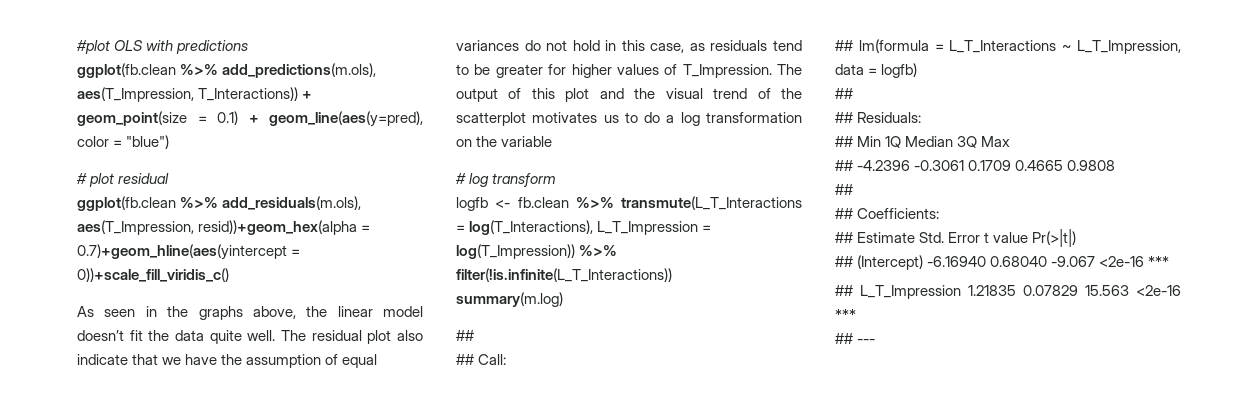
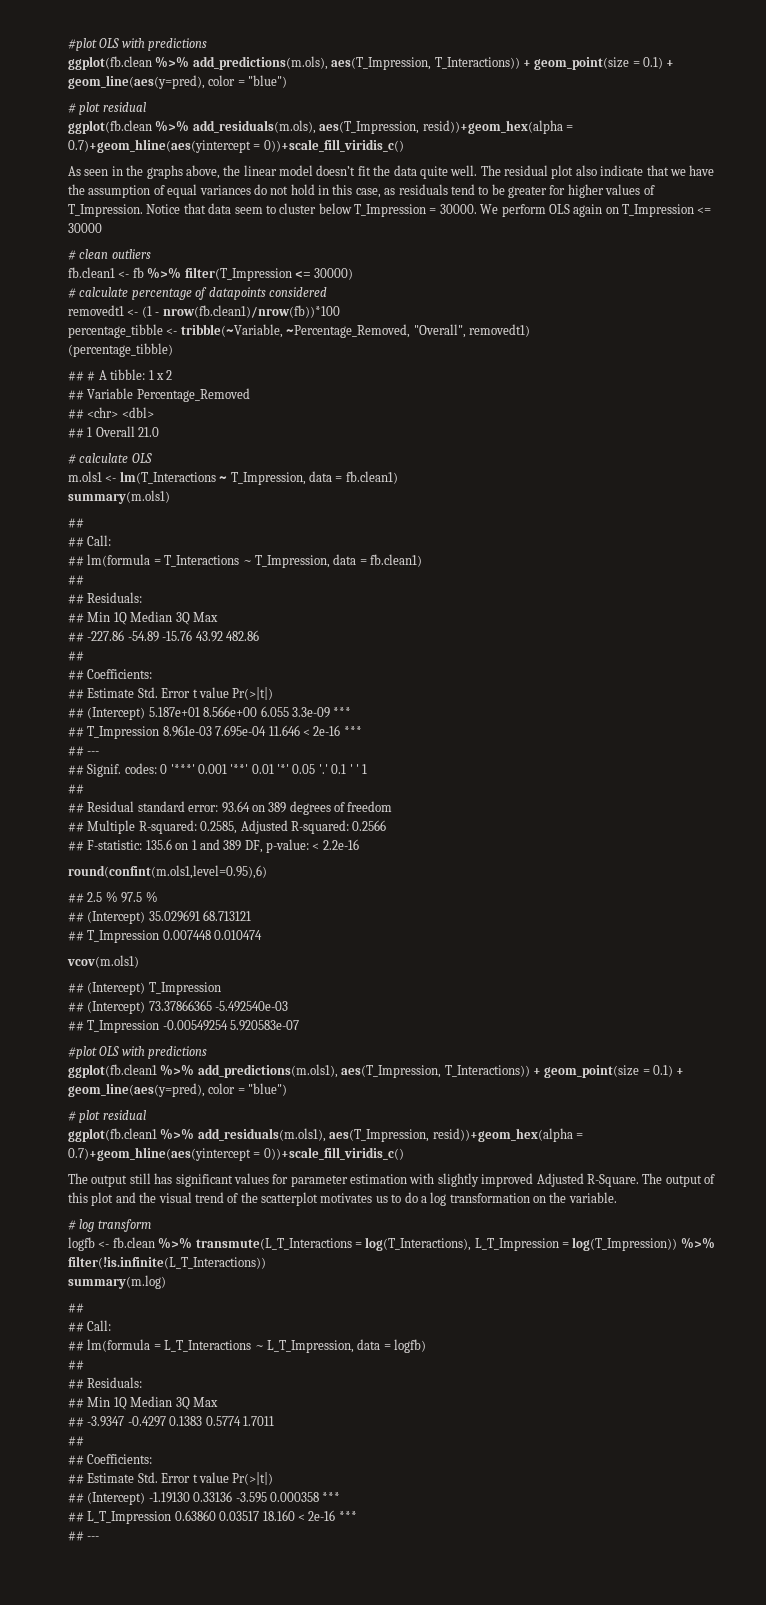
(772, 71) none -> [146,203,712,217] [68,223,102,233] [68,249,151,260] [68,267,354,281] [68,287,327,300] [68,305,340,318] [68,324,530,338] [68,343,173,357] [68,369,173,381] [68,388,250,402] [68,407,154,419] [68,426,160,438] [68,453,152,464] [68,471,398,485] [68,490,170,504] [68,518,84,528] [68,535,112,547] [68,554,422,568] [68,575,84,585] [68,592,143,604] [68,611,218,625] [68,630,259,642] [68,651,84,661] [68,669,153,680] [68,687,274,700] [68,706,352,720] [68,725,362,739] [68,746,100,756] [68,763,368,777] [68,784,84,794] [68,801,393,815] [68,820,387,834] [68,839,359,853] [68,865,267,879] [68,891,158,903] [68,910,252,924] [68,930,263,943] [67,955,139,968] [68,982,221,995] [68,1000,289,1014] [68,1020,300,1033] [68,1046,208,1059] [68,1064,685,1078] [68,1083,288,1097] [68,1110,146,1123] [68,1128,583,1142] [68,1147,404,1161] [68,1173,639,1187] Notice that data seem to cluster below T_Impression = 30000. We perform OLS again on T_Impression <= 30000 // # clean outliers // fb.clean1 <- fb %>% filter(T_Impression <= 30000) // # calculate percentage of datapoints considered // removedt1 <- (1 - nrow(fb.clean1)/nrow(fb))*100 // percentage_tibble <- tribble(~Variable, ~Percentage_Removed, "Overall", removedt1) // (percentage_tibble) // ## # A tibble: 1 x 2 // ## Variable Percentage_Removed // ## <chr> <dbl> // ## 1 Overall 21.0 // # calculate OLS // m.ols1 <- lm(T_Interactions ~ T_Impression, data = fb.clean1) // summary(m.ols1) // ## // ## Call: // ## lm(formula = T_Interactions ~ T_Impression, data = fb.clean1) // ## // ## Residuals: // ## Min 1Q Median 3Q Max // ## -227.86 -54.89 -15.76 43.92 482.86 // ## // ## Coefficients: // ## Estimate Std. Error t value Pr(>|t|) // ## (Intercept) 5.187e+01 8.566e+00 6.055 3.3e-09 *** // ## T_Impression 8.961e-03 7.695e-04 11.646 < 2e-16 *** // ## --- // ## Signif. codes: 0 '***' 0.001 '**' 0.01 '*' 0.05 '.' 0.1 ' ' 1 // ## // ## Residual standard error: 93.64 on 389 degrees of freedom // ## Multiple R-squared: 0.2585, Adjusted R-squared: 0.2566 // ## F-statistic: 135.6 on 1 and 389 DF, p-value: < 2.2e-16 // round(confint(m.ols1,level=0.95),6) // ## 2.5 % 97.5 % // ## (Intercept) 35.029691 68.713121 // ## T_Impression 0.007448 0.010474 // vcov(m.ols1) // ## (Intercept) T_Impression // ## (Intercept) 73.37866365 -5.492540e-03 // ## T_Impression -0.00549254 5.920583e-07 // #plot OLS with predictions // ggplot(fb.clean1 %>% add_predictions(m.ols1), aes(T_Impression, T_Interactions)) + geom_point(size = 0.1) + geom_line(aes(y=pred), color = "blue") // # plot residual // ggplot(fb.clean1 %>% add_residuals(m.ols1), aes(T_Impression, resid))+geom_hex(alpha = 0.7)+geom_hline(aes(yintercept = 0))+scale_fill_viridis_c() // The output still has significant values for parameter estimation with slightly improved Adjusted R-Square.
[501,136,553,147] variable -> [568,1192,617,1203] variable.
[857,160,1116,171] -4.2396 -0.3061 0.1709 0.4665 0.9808 -> [87,1416,274,1427] -3.9347 -0.4297 0.1383 0.5774 1.7011
[927,256,1145,267] -6.16940 0.68040 -9.067 <2e-16 -> [148,1491,319,1503] -1.19130 0.33136 -3.595 0.000358
[968,285,1181,296] 1.21835 0.07829 15.563 <2e-16 -> [174,1510,336,1521] 0.63860 0.03517 18.160 < 2e-16

